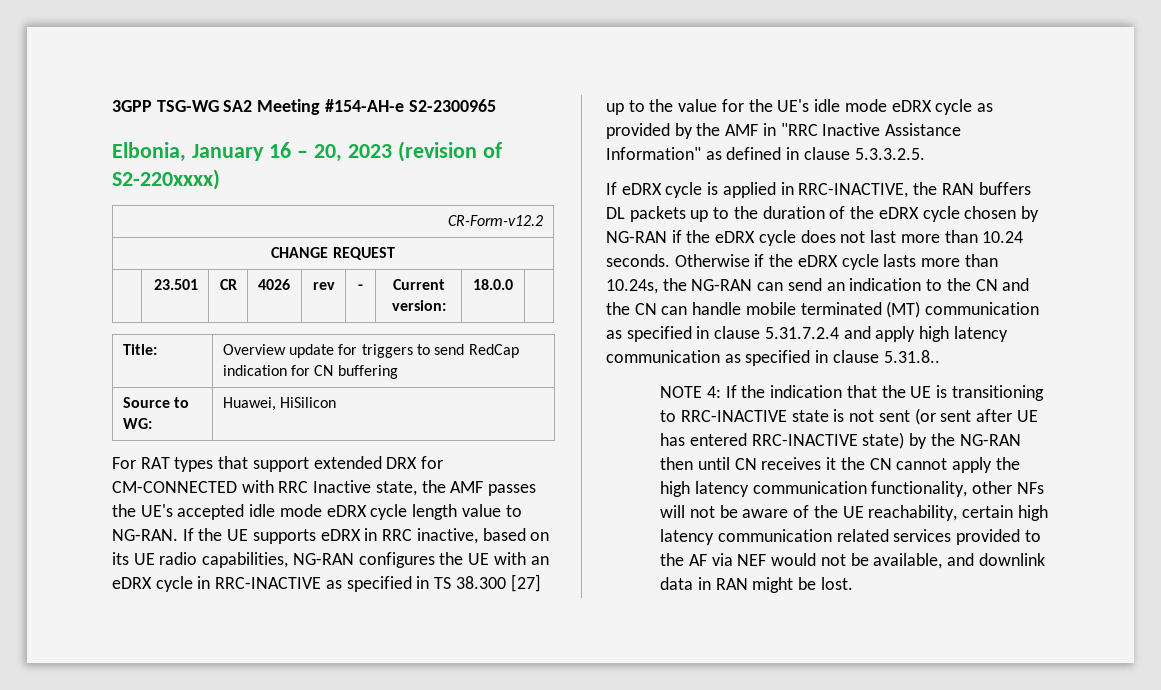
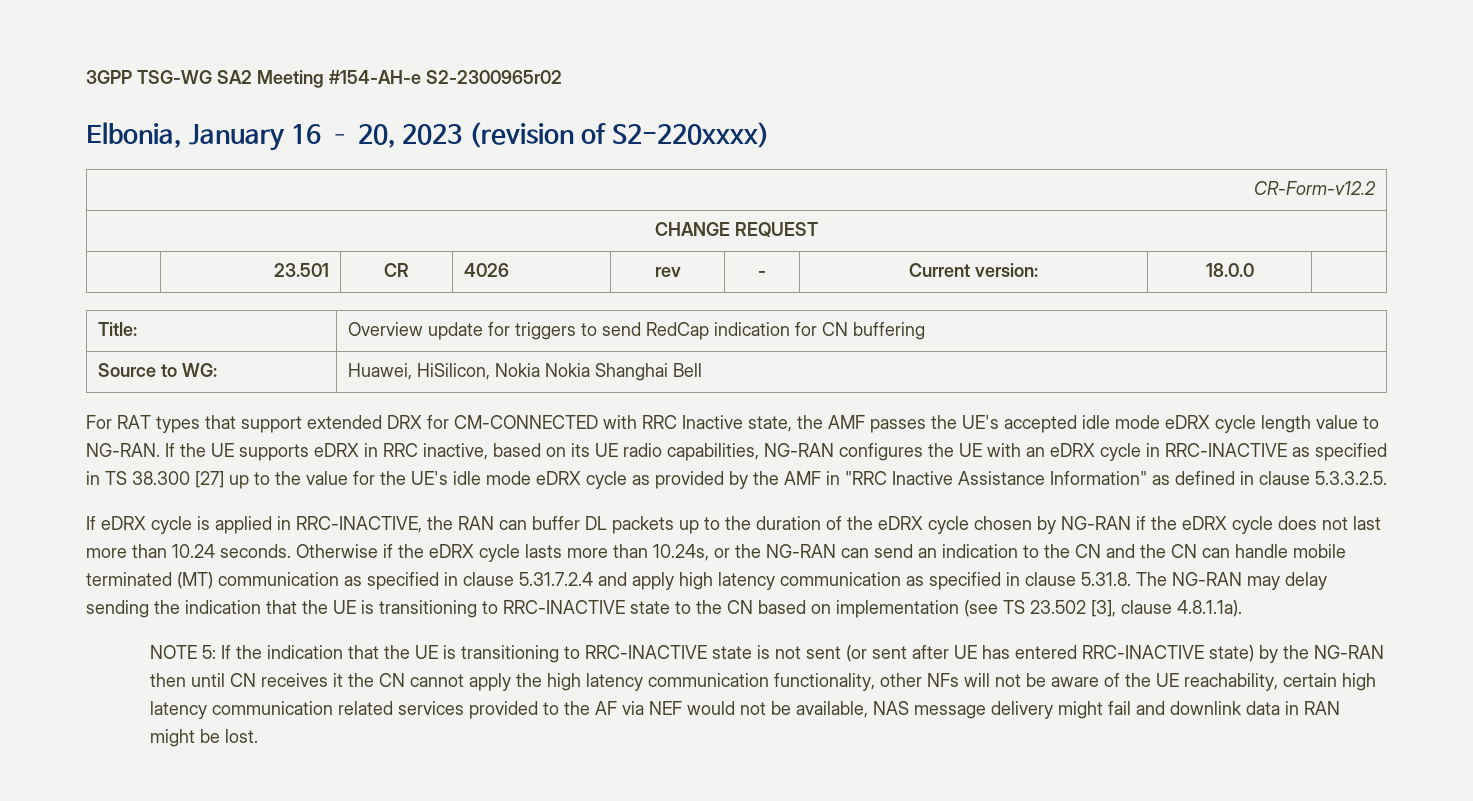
[408,99,496,112] S2-2300965 -> [426,70,562,84] S2-2300965r02
[279,397,336,408] HiSilicon -> [417,363,703,381] HiSilicon, Nokia Nokia Shanghai Bell
[978,182,1031,195] buffers -> [499,516,580,530] can buffer
(658, 286) none -> [714,548,730,558] or
[883,350,940,363] 5.31.8.. -> [1081,572,1327,590] [86,600,1242,618] 5.31.8. The NG-RAN may delay sending the indication that the UE is transitioning to RRC-INACTIVE state to the CN based on implementation (see TS 23.502 [3], clause 4.8.1.1a).
[706,386,721,398] 4: -> [201,645,216,659] 5:
(943, 561) none -> [872,701,1131,719] NAS message delivery might fail

